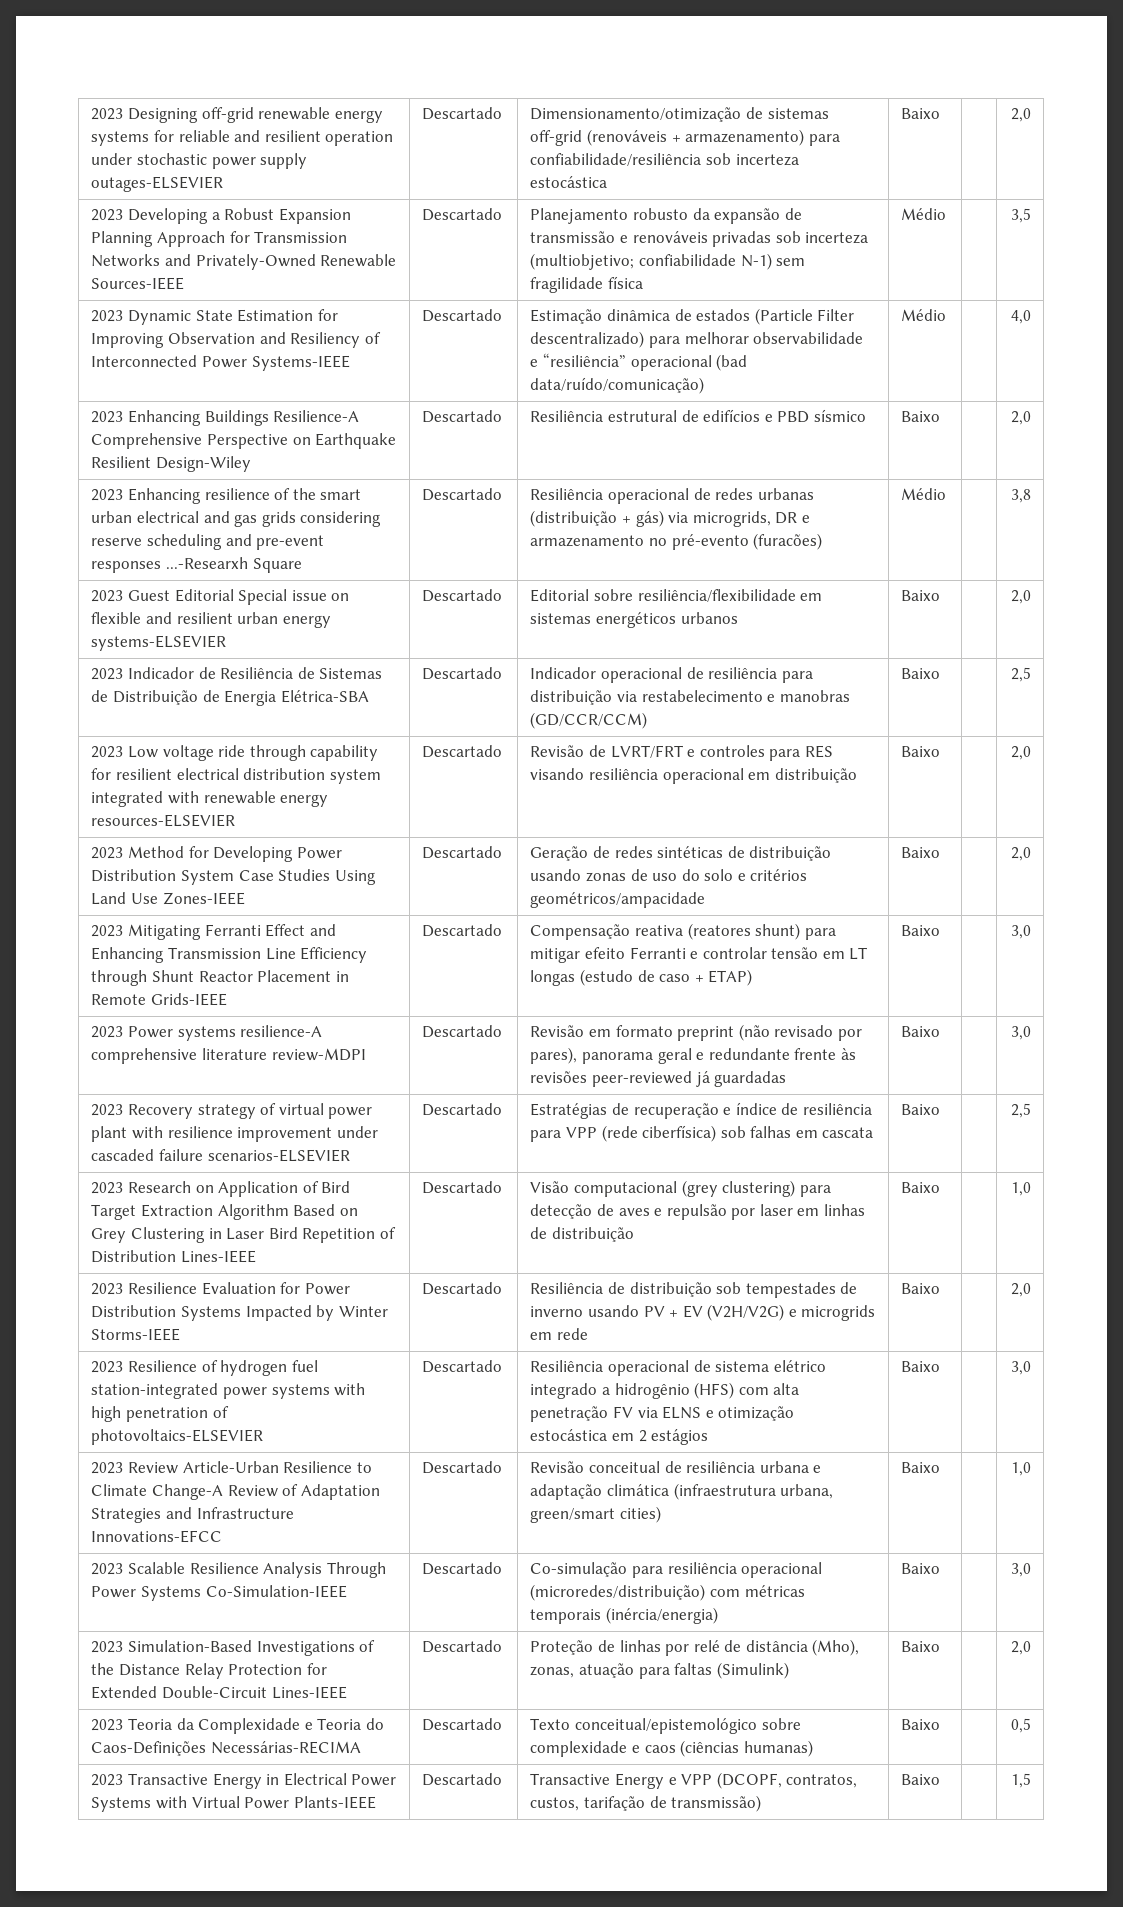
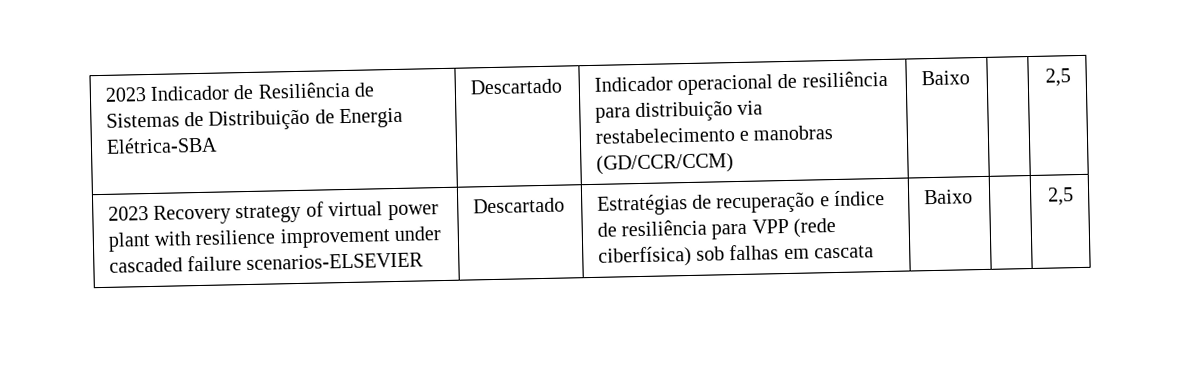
[91,107,383,123] [91,130,394,146] [91,153,308,169] [91,176,224,192] [422,107,503,120] [530,107,829,122] [530,129,840,146] [530,153,799,166] [530,176,608,188] [901,108,941,119] [1010,108,1031,122] [91,208,351,224] [91,231,348,247] [91,254,397,270] [91,277,185,290] [422,208,503,221] [530,208,802,224] [530,231,869,247] [530,253,806,270] [530,276,643,293] [901,208,947,220] [1010,208,1031,223] [91,309,338,325] [91,332,381,348] [91,355,350,371] [422,309,503,322] [530,308,855,325] [530,331,864,348] [530,353,748,371] [530,377,705,394] [901,309,947,321] [1010,310,1031,324] [91,410,360,426] [91,433,397,449] [91,456,251,472] [422,410,503,423] [530,409,866,423] [901,411,941,422] [1010,411,1031,425] [91,488,362,504] [91,511,382,527] [91,534,325,550] [91,557,302,573] [422,488,503,501] [530,488,814,504] [530,510,810,527] [530,533,823,550] [901,488,947,500] [1010,489,1031,503] [91,589,350,605] [91,612,331,628] [91,635,227,651] [422,589,503,602] [530,589,823,602] [530,612,738,628] [901,590,941,601] [1010,590,1031,604] [91,668,124,680] 2023 Designing off-grid renewable energy systems for reliable and resilient operation under stochastic power supply outages-ELSEVIER | Descartado | Dimensionamento/otimização de sistemas off-grid (renováveis + armazenamento) para confiabilidade/resiliência sob incerteza estocástica | Baixo | | 2,0 // 2023 Developing a Robust Expansion Planning Approach for Transmission Networks and Privately-Owned Renewable Sources-IEEE | Descartado | Planejamento robusto da expansão de transmissão e renováveis privadas sob incerteza (multiobjetivo; confiabilidade N-1) sem fragilidade física | Médio | | 3,5 // 2023 Dynamic State Estimation for Improving Observation and Resiliency of Interconnected Power Systems-IEEE | Descartado | Estimação dinâmica de estados (Particle Filter descentralizado) para melhorar observabilidade e “resiliência” operacional (bad data/ruído/comunicação) | Médio | | 4,0 // 2023 Enhancing Buildings Resilience-A Comprehensive Perspective on Earthquake Resilient Design-Wiley | Descartado | Resiliência estrutural de edifícios e PBD sísmico | Baixo | | 2,0 // 2023 Enhancing resilience of the smart urban electrical and gas grids considering reserve scheduling and pre-event responses ...-Researxh Square | Descartado | Resiliência operacional de redes urbanas (distribuição + gás) via microgrids, DR e armazenamento no pré-evento (furacões) | Médio | | 3,8 // 2023 Guest Editorial Special issue on flexible and resilient urban energy systems-ELSEVIER | Descartado | Editorial sobre resiliência/flexibilidade em sistemas energéticos urbanos | Baixo | | 2,0 // 2023 -> [104,87,147,102] 2023
[91,745,379,761] [91,768,381,784] [91,791,329,807] [91,814,236,827] [422,745,503,758] [530,745,833,761] [530,768,857,784] [901,746,941,757] [1010,746,1031,760] [91,846,342,862] [91,869,376,885] [91,892,245,905] [422,846,503,859] [530,846,832,861] [530,869,808,882] [530,892,706,908] [901,847,941,858] [1010,847,1031,861] [91,924,336,940] [91,947,368,963] [91,970,349,986] [91,993,227,1006] [422,924,503,937] [530,923,836,940] [530,947,868,963] [530,969,753,986] [901,925,941,936] [1010,925,1031,939] [91,1025,323,1041] [91,1048,366,1064] [422,1025,503,1038] [530,1024,862,1041] [530,1047,856,1064] [530,1071,787,1087] [901,1026,941,1037] [1010,1026,1031,1040] // 2023 Low voltage ride through capability for resilient electrical distribution system integrated with renewable energy resources-ELSEVIER | Descartado | Revisão de LVRT/FRT e controles para RES visando resiliência operacional em distribuição | Baixo | | 2,0 // 2023 Method for Developing Power Distribution System Case Studies Using Land Use Zones-IEEE | Descartado | Geração de redes sintéticas de distribuição usando zonas de uso do solo e critérios geométricos/ampacidade | Baixo | | 2,0 // 2023 Mitigating Ferranti Effect and Enhancing Transmission Line Efficiency through Shunt Reactor Placement in Remote Grids-IEEE | Descartado | Compensação reativa (reatores shunt) para mitigar efeito Ferranti e controlar tensão em LT longas (estudo de caso + ETAP) | Baixo | | 3,0 // 2023 Power systems resilience-A comprehensive literature review-MDPI | Descartado | Revisão em formato preprint (não revisado por pares), panorama geral e redundante frente às revisões peer-reviewed já guardadas | Baixo | | 3,0 -> (1072, 77) none
[91,1181,351,1197] [91,1204,358,1220] [91,1227,396,1243] [91,1250,256,1263] [422,1181,503,1194] [530,1180,831,1197] [530,1204,866,1220] [530,1227,634,1242] [901,1182,941,1193] [1010,1182,1031,1196] [91,1282,350,1295] [91,1305,388,1321] [91,1328,181,1341] [422,1282,503,1295] [530,1282,858,1298] [530,1304,876,1321] [530,1328,588,1340] [901,1283,941,1294] [1010,1283,1031,1297] [91,1360,318,1376] [91,1383,366,1399] [91,1406,229,1422] [91,1429,264,1445] [422,1360,503,1373] [530,1360,826,1376] [530,1382,800,1399] [530,1406,795,1422] [530,1429,709,1445] [901,1361,941,1372] [1010,1361,1031,1375] [91,1461,372,1474] [91,1484,380,1500] [91,1507,294,1523] [91,1530,223,1543] [422,1461,503,1474] [530,1461,822,1473] [530,1483,834,1500] [530,1506,661,1523] [901,1462,941,1473] [1010,1462,1031,1476] [91,1562,386,1578] [91,1585,347,1601] [422,1562,503,1575] [530,1562,823,1578] [530,1584,805,1601] [530,1607,718,1624] [901,1563,941,1574] [1010,1563,1031,1577] [91,1640,376,1656] [91,1663,327,1679] [91,1686,347,1699] [422,1640,503,1653] [530,1639,860,1656] [530,1662,789,1679] [901,1641,941,1652] [1010,1641,1031,1655] [91,1718,384,1734] [91,1741,361,1756] [422,1718,503,1731] [530,1718,801,1734] [530,1740,813,1757] [901,1719,941,1730] [1010,1718,1031,1733] [91,1773,397,1789] [91,1796,376,1812] [422,1773,503,1786] [530,1772,858,1789] [530,1795,762,1812] [901,1774,941,1785] [1010,1773,1031,1788] // 2023 Research on Application of Bird Target Extraction Algorithm Based on Grey Clustering in Laser Bird Repetition of Distribution Lines-IEEE | Descartado | Visão computacional (grey clustering) para detecção de aves e repulsão por laser em linhas de distribuição | Baixo | | 1,0 // 2023 Resilience Evaluation for Power Distribution Systems Impacted by Winter Storms-IEEE | Descartado | Resiliência de distribuição sob tempestades de inverno usando PV + EV (V2H/V2G) e microgrids em rede | Baixo | | 2,0 // 2023 Resilience of hydrogen fuel station-integrated power systems with high penetration of photovoltaics-ELSEVIER | Descartado | Resiliência operacional de sistema elétrico integrado a hidrogênio (HFS) com alta penetração FV via ELNS e otimização estocástica em 2 estágios | Baixo | | 3,0 // 2023 Review Article-Urban Resilience to Climate Change-A Review of Adaptation Strategies and Infrastructure Innovations-EFCC | Descartado | Revisão conceitual de resiliência urbana e adaptação climática (infraestrutura urbana, green/smart cities) | Baixo | | 1,0 // 2023 Scalable Resilience Analysis Through Power Systems Co-Simulation-IEEE | Descartado | Co-simulação para resiliência operacional (microredes/distribuição) com métricas temporais (inércia/energia) | Baixo | | 3,0 // 2023 Simulation-Based Investigations of the Distance Relay Protection for Extended Double-Circuit Lines-IEEE | Descartado | Proteção de linhas por relé de distância (Mho), zonas, atuação para faltas (Simulink) | Baixo | | 2,0 // 2023 Teoria da Complexidade e Teoria do Caos-Definições Necessárias-RECIMA | Descartado | Texto conceitual/epistemológico sobre complexidade e caos (ciências humanas) | Baixo | | 0,5 // 2023 Transactive Energy in Electrical Power Systems with Virtual Power Plants-IEEE | Descartado | Transactive Energy e VPP (DCOPF, contratos, custos, tarifação de transmissão) | Baixo | | 1,5 -> (1075, 196) none

